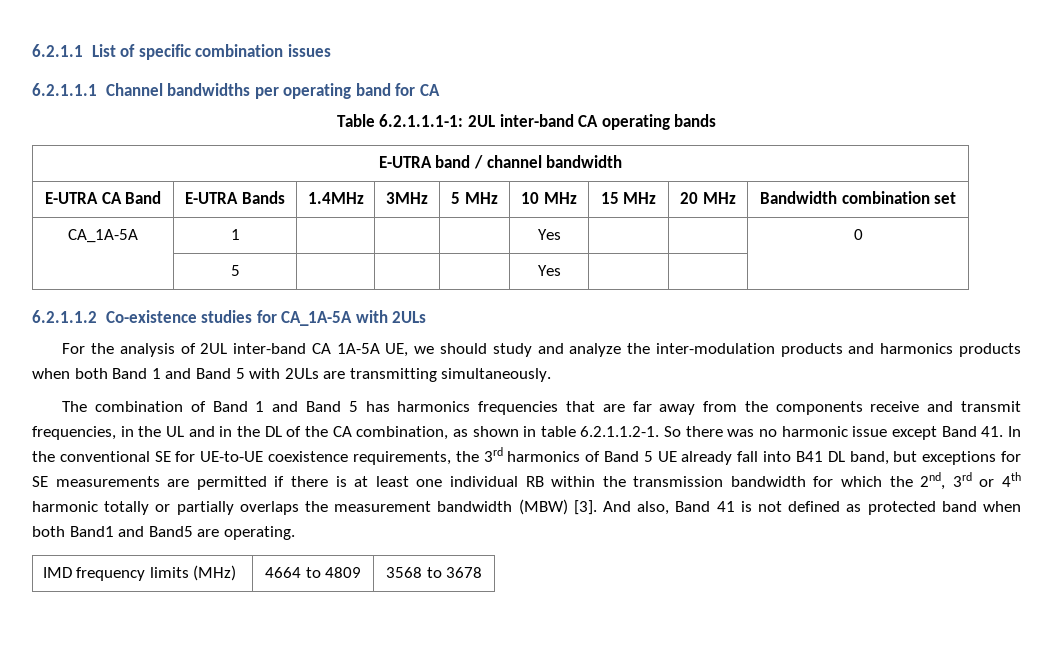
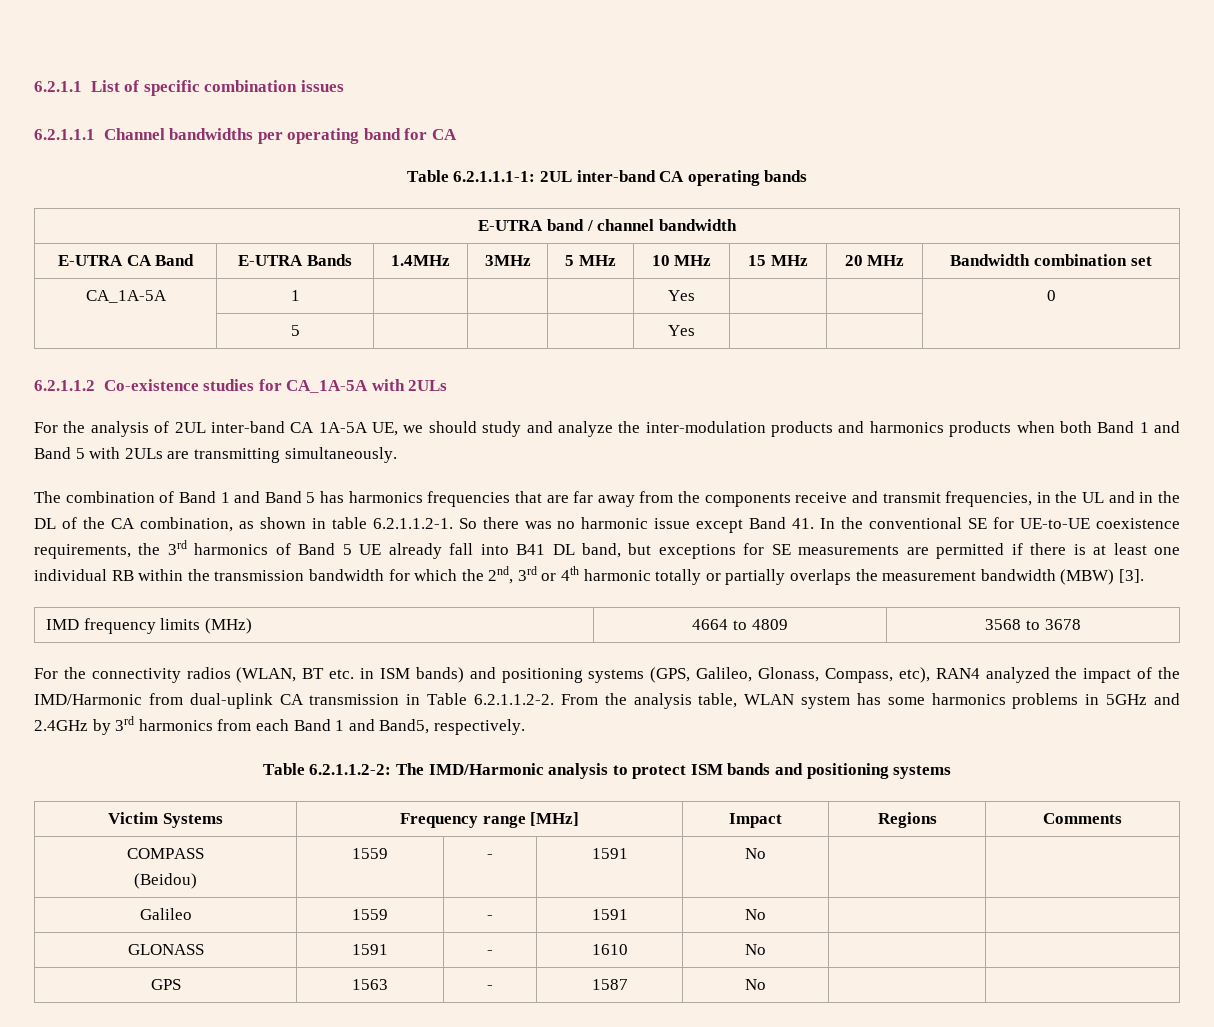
[603,501,1022,515] [32,526,295,540] And also, Band 41 is not defined as protected band when both Band1 and Band5 are operating. -> (1144, 576) none
(483, 572) none -> [34,667,1180,683] [34,693,1180,709] [34,716,525,735] [262,763,952,779] [108,812,223,828] [399,812,580,828] [729,813,782,828] [877,812,937,828] [1043,813,1122,824] [127,848,204,859] [134,873,197,889] [352,848,388,859] [487,854,493,859] [591,848,628,859] [745,848,766,859] [139,908,192,920] [352,909,388,920] [487,915,493,920] [591,909,628,920] [745,909,766,920] [127,944,204,955] [352,944,388,955] [487,950,493,955] [591,944,628,955] [745,944,766,955] [150,979,181,990] [352,979,388,990] [487,985,493,990] [591,979,628,990] [745,979,766,990] // For the connectivity radios (WLAN, BT etc. in ISM bands) and positioning systems (GPS, Galileo, Glonass, Compass, etc), RAN4 analyzed the impact of the IMD/Harmonic from dual-uplink CA transmission in Table 6.2.1.1.2-2. From the analysis table, WLAN system has some harmonics problems in 5GHz and 2.4GHz by 3rd harmonics from each Band 1 and Band5, respectively. // Table 6.2.1.1.2-2: The IMD/Harmonic analysis to protect ISM bands and positioning systems // Victim Systems | Frequency range [MHz] | Impact | Regions | Comments // COMPASS // (Beidou) | 1559 | - | 1591 | No | | // Galileo | 1559 | - | 1591 | No | | // GLONASS | 1591 | - | 1610 | No | | // GPS | 1563 | - | 1587 | No | |

